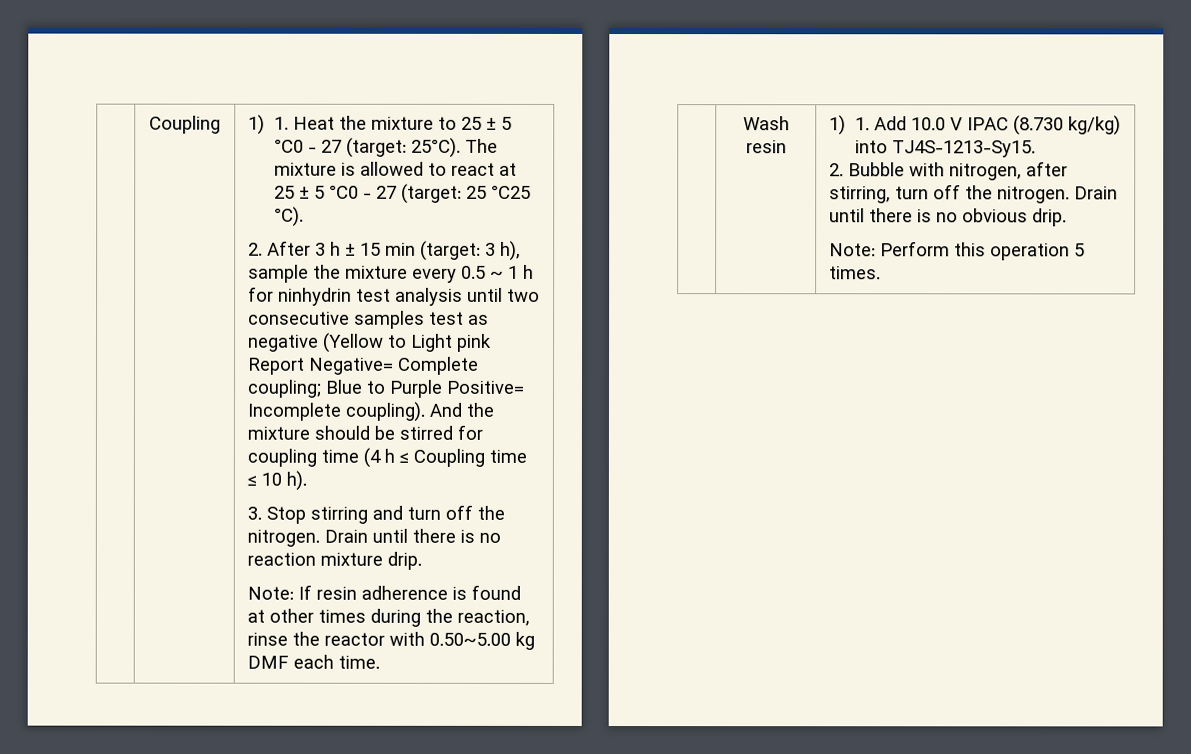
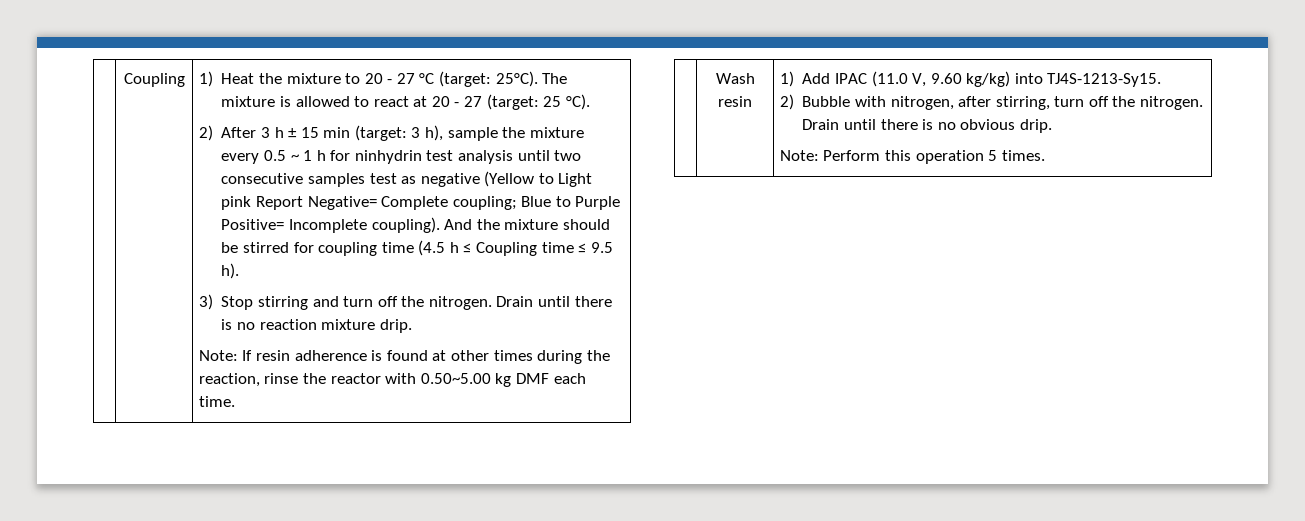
[273,116,289,130] 1. -> (213, 79) none
[460,116,512,130] [273,138,342,153] 25 ± 5 °C0 - 27 -> [364,73,435,84] 20 - 27 °C
[273,184,359,199] 25 ± 5 °C0 -> [431,96,450,107] 20
[490,184,531,199] °C25 -> (562, 101) none
[248,242,264,256] 2. -> [198,125,213,141] 2)
[363,447,382,468] (4 -> [418,240,446,256] (4.5
[261,472,283,486] 10 -> [590,242,613,253] 9.5
[247,506,263,520] 3. -> [198,294,213,310] 3)
[854,115,1064,136] 1. Add 10.0 V IPAC (8.730 -> [802,71,962,87] Add IPAC (11.0 V, 9.60
[829,163,845,177] 2. -> [779,94,794,110] 2)

